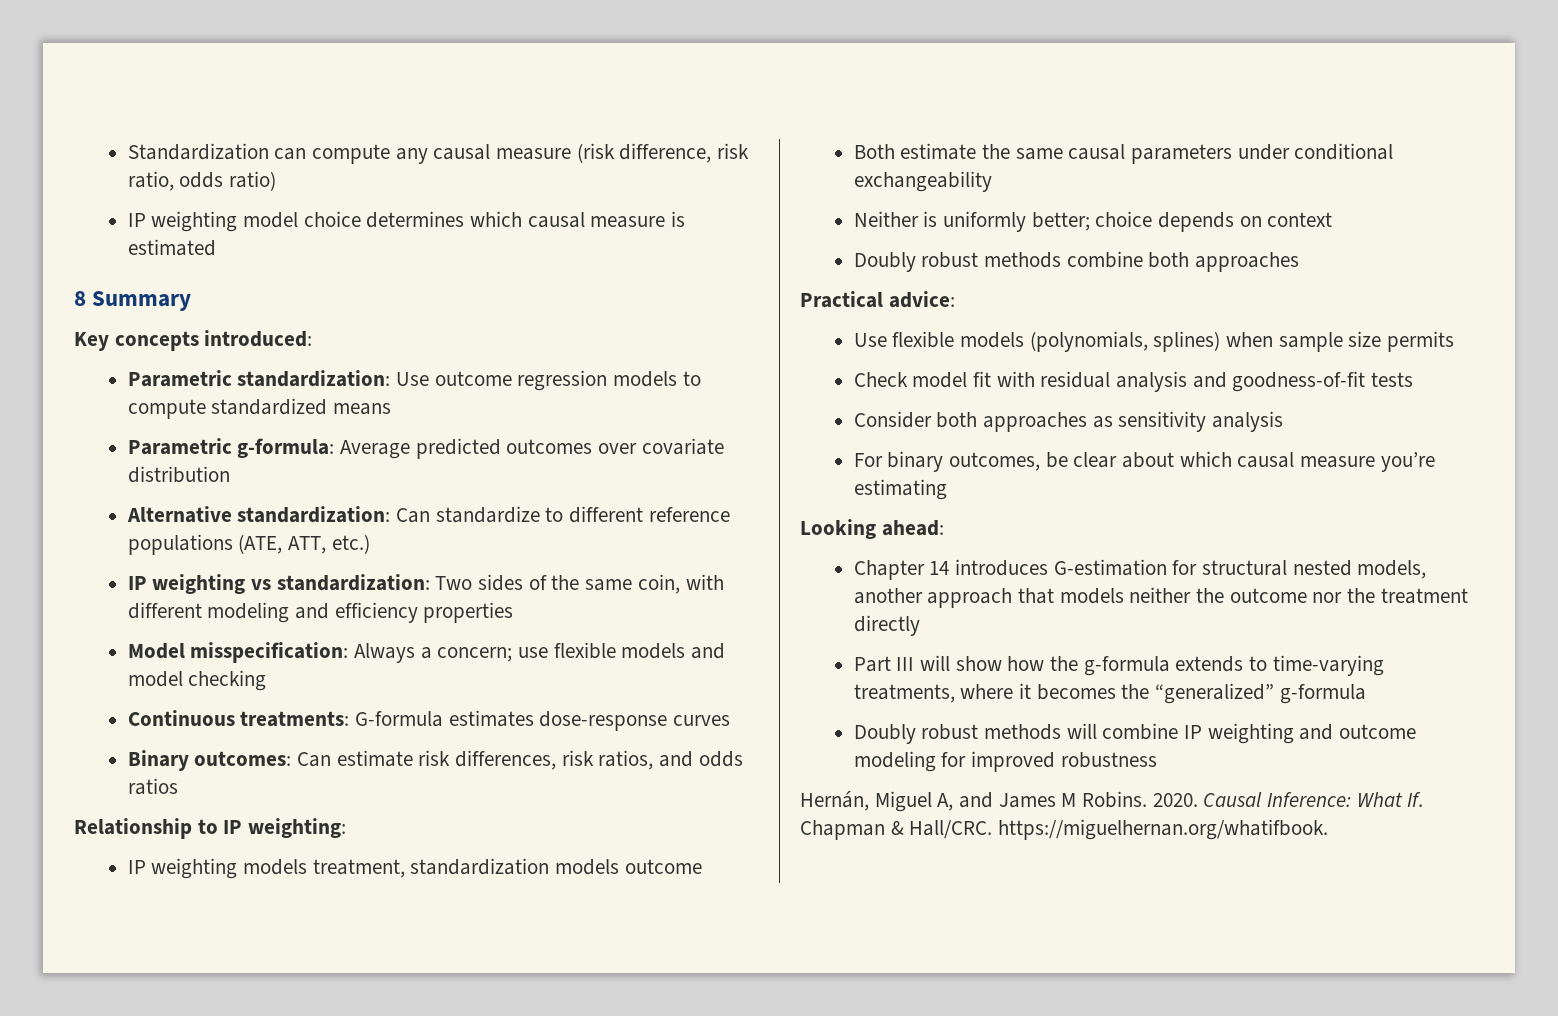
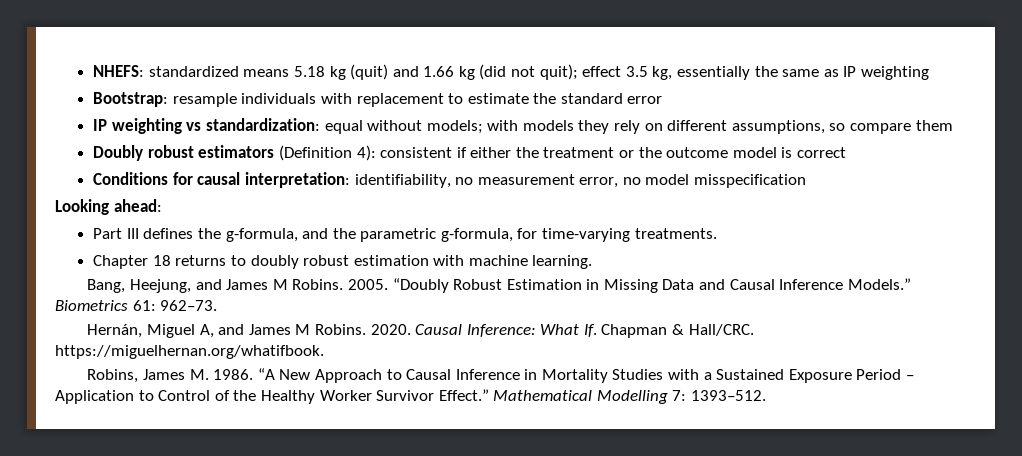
[127,143,750,164] [127,171,277,191] [127,211,686,232] [127,239,216,256] [74,291,192,311] [74,330,313,351] [127,370,701,391] [127,398,392,419] [127,438,724,459] [127,466,230,483] [126,506,730,523] [127,534,370,555] [127,574,724,594] [127,602,514,623] [127,642,726,663] [127,670,267,691] [127,710,731,731] [127,750,743,771] [127,778,178,795] [74,818,347,839] [127,858,702,879] [853,143,1394,164] [853,171,992,192] [853,211,1333,232] [853,251,1300,272] [800,291,955,308] [853,331,1455,352] [853,371,1414,392] [853,411,1284,432] [853,451,1435,472] [853,479,947,500] [800,519,944,539] [853,559,1427,580] [853,587,1468,608] [853,615,920,636] [853,655,1384,676] [853,683,1366,704] [853,723,1417,744] [853,751,1157,772] Standardization can compute any causal measure (risk difference, risk ratio, odds ratio) // IP weighting model choice determines which causal measure is estimated // 8 Summary // Key concepts introduced: // Parametric standardization: Use outcome regression models to compute standardized means // Parametric g-formula: Average predicted outcomes over covariate distribution // Alternative standardization: Can standardize to different reference populations (ATE, ATT, etc.) // IP weighting vs standardization: Two sides of the same coin, with different modeling and efficiency properties // Model misspecification: Always a concern; use flexible models and model checking // Continuous treatments: G-formula estimates dose-response curves // Binary outcomes: Can estimate risk differences, risk ratios, and odds ratios // Relationship to IP weighting: // IP weighting models treatment, standardization models outcome // Both estimate the same causal parameters under conditional exchangeability // Neither is uniformly better; choice depends on context // Doubly robust methods combine both approaches // Practical advice: // Use flexible models (polynomials, splines) when sample size permits // Check model fit with residual analysis and goodness-of-fit tests // Consider both approaches as sensitivity analysis // For binary outcomes, be clear about which causal measure you’re estimating // Looking ahead: // Chapter 14 introduces G-estimation for structural nested models, another approach that models neither the outcome nor the treatment directly // Part III will show how the g-formula extends to time-varying treatments, where it becomes the “generalized” g-formula // Doubly robust methods will combine IP weighting and outcome modeling for improved robustness -> [93,64,929,80] [93,92,663,107] [93,118,953,134] [93,145,847,161] [93,172,807,188] [55,199,162,215] [93,228,717,242] [93,255,593,269] [87,278,911,293] [55,300,218,311] NHEFS: standardized means 5.18 kg (quit) and 1.66 kg (did not quit); effect 3.5 kg, essentially the same as IP weighting // Bootstrap: resample individuals with replacement to estimate the standard error // IP weighting vs standardization: equal without models; with models they rely on different assumptions, so compare them // Doubly robust estimators (Definition 4): consistent if either the treatment or the outcome model is correct // Conditions for causal interpretation: identifiability, no measurement error, no model misspecification // Looking ahead: // Part III defines the g-formula, and the parametric g-formula, for time-varying treatments. // Chapter 18 returns to doubly robust estimation with machine learning. // Bang, Heejung, and James M Robins. 2005. “Doubly Robust Estimation in Missing Data and Causal Inference Models.” Biometrics 61: 962–73.
(1329, 829) none -> [87,368,915,383] [55,389,767,404] // Robins, James M. 1986. “A New Approach to Causal Inference in Mortality Studies with a Sustained Exposure Period – Application to Control of the Healthy Worker Survivor Effect.” Mathematical Modelling 7: 1393–512.

